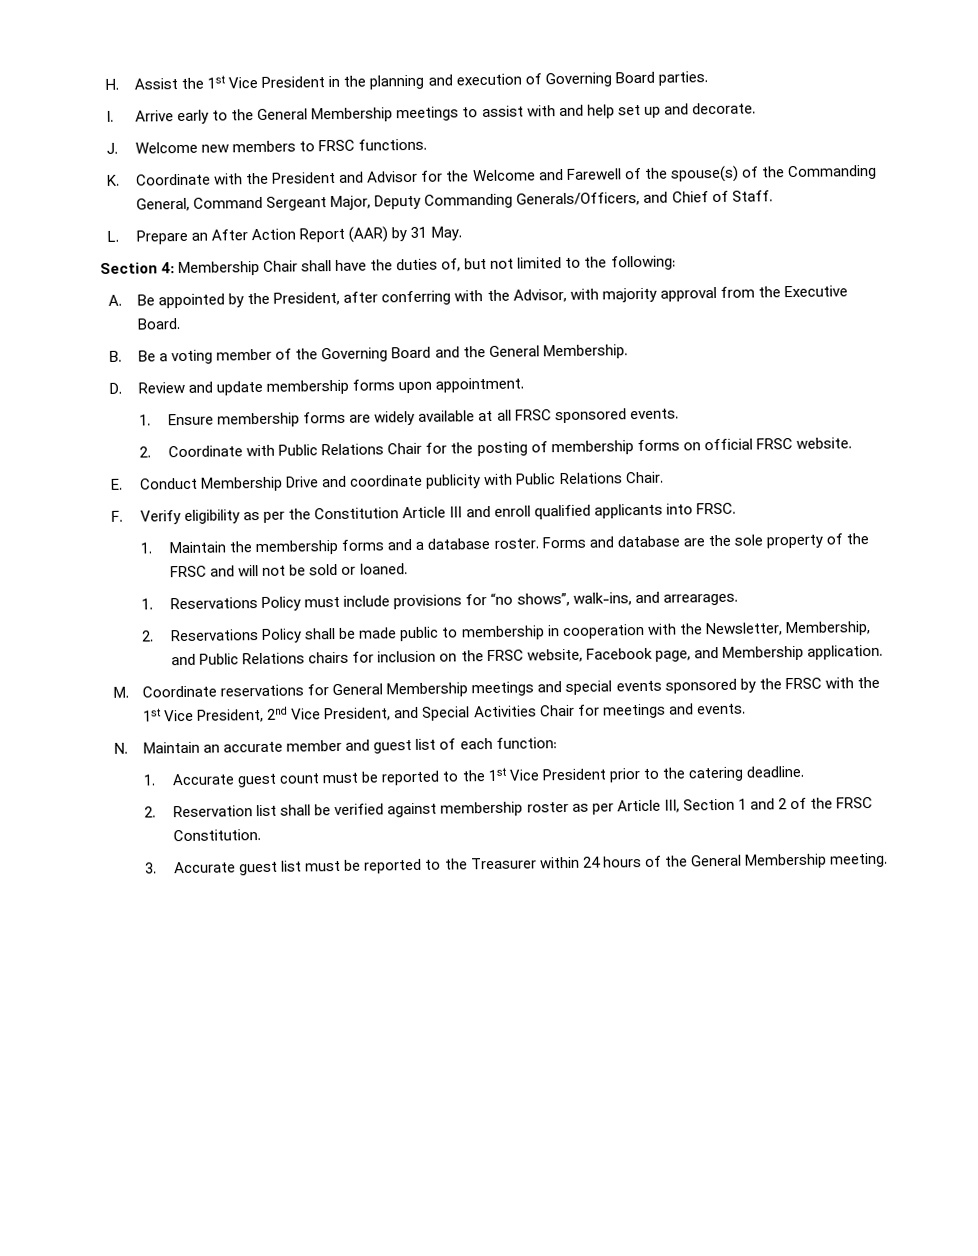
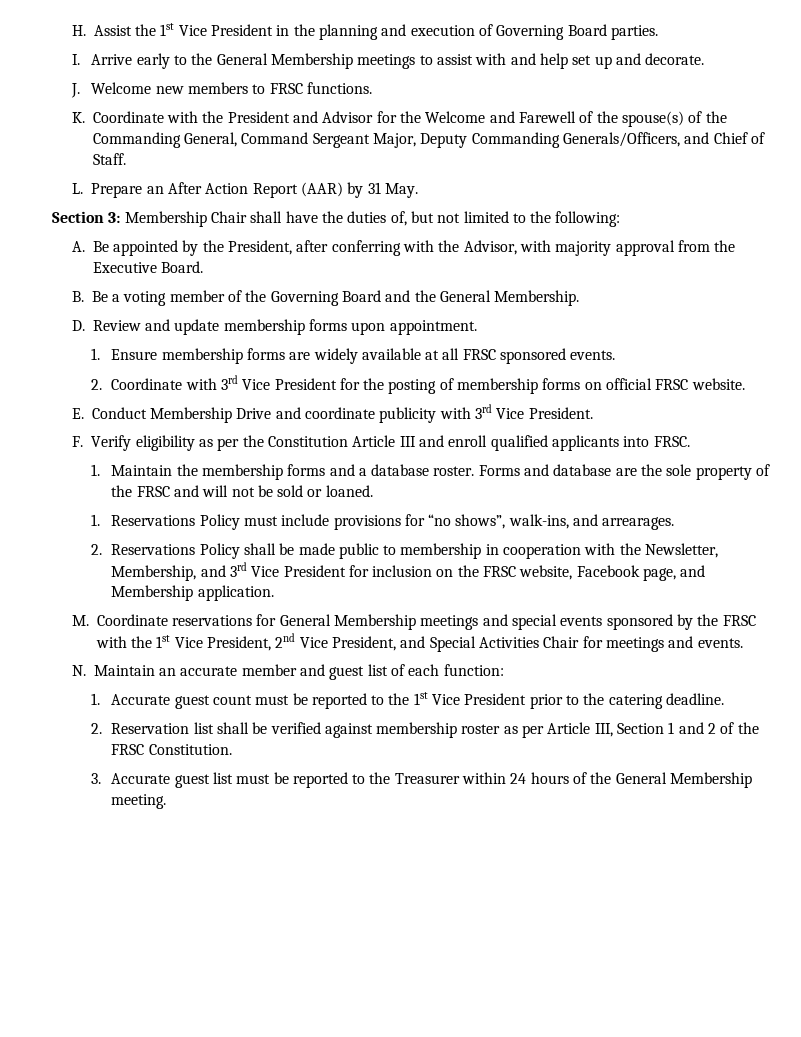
[160,262,175,274] 4: -> [108,212,121,223] 3:
[278,442,423,456] Public Relations Chair -> [220,375,337,390] 3rd Vice President
[515,471,664,485] Public Relations Chair. -> [474,404,593,419] 3rd Vice President.
[199,651,350,665] Public Relations chairs -> [229,562,346,577] 3rd Vice President

